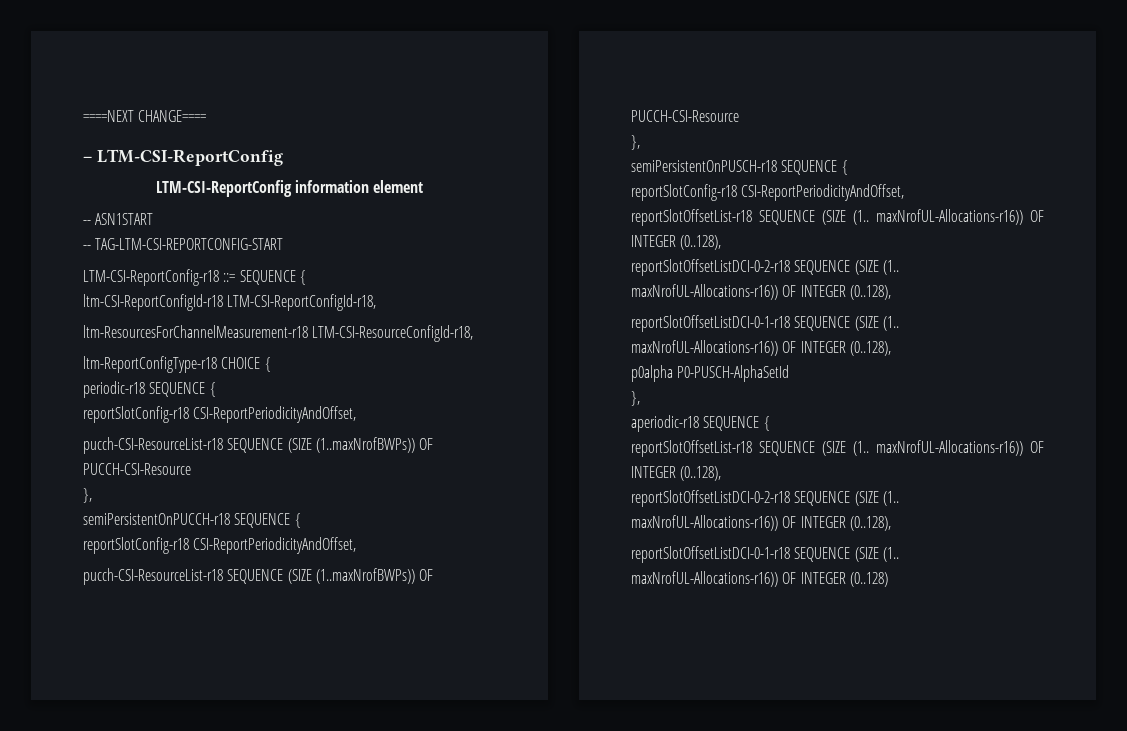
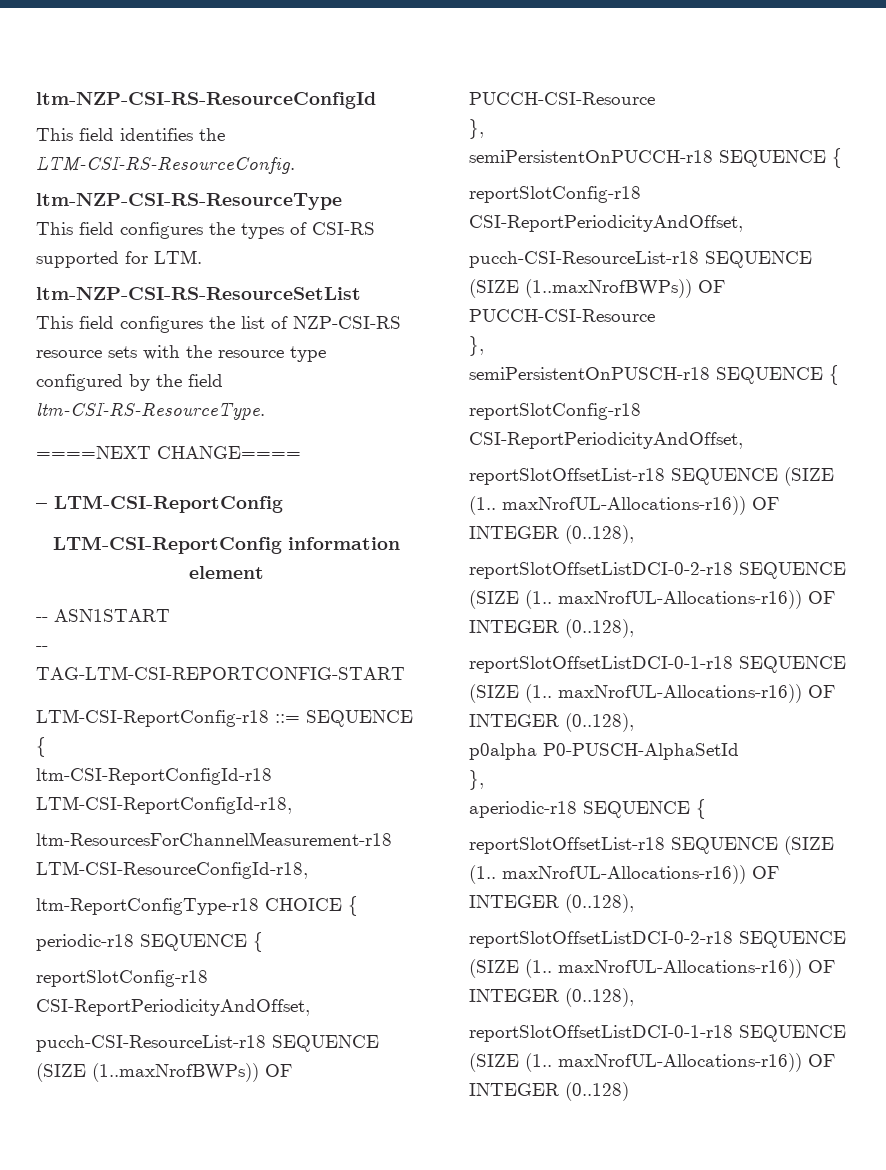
(83, 116) none -> [36,92,376,109] [36,128,225,141] [36,156,295,174] [36,193,342,210] [36,222,375,239] [36,250,202,268] [36,287,361,300] [36,316,401,333] [36,345,326,362] [36,374,223,391] [36,402,265,420] ltm-NZP-CSI-RS-ResourceConfigId // This field identifies the LTM-CSI-RS-ResourceConfig. // ltm-NZP-CSI-RS-ResourceType // This field configures the types of CSI-RS supported for LTM. // ltm-NZP-CSI-RS-ResourceSetList // This field configures the list of NZP-CSI-RS resource sets with the resource type configured by the field ltm-CSI-RS-ResourceType. //

